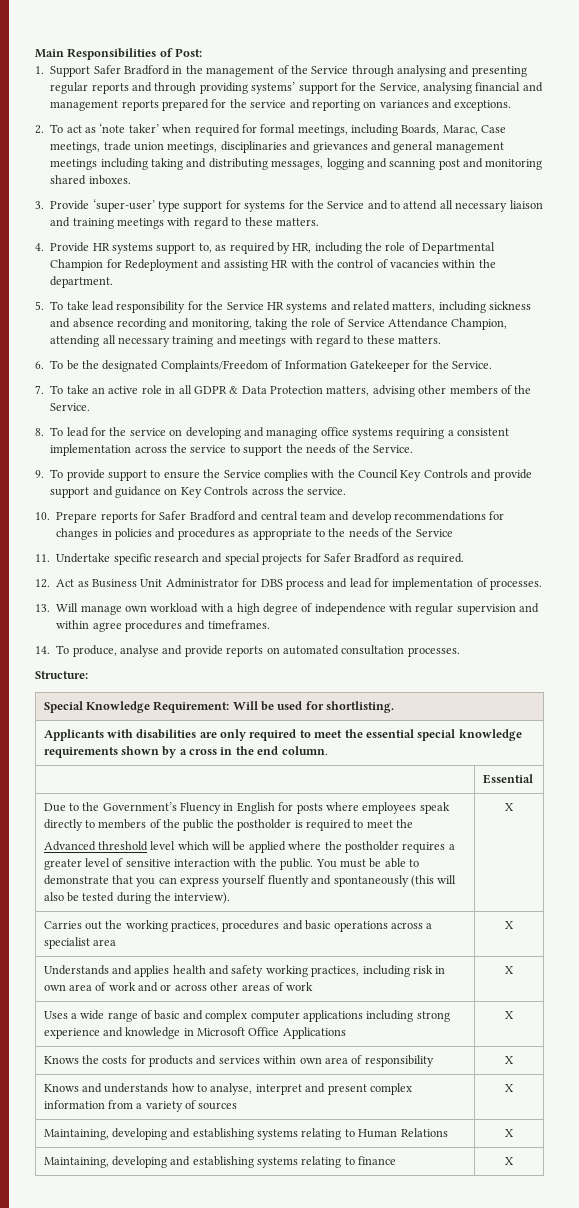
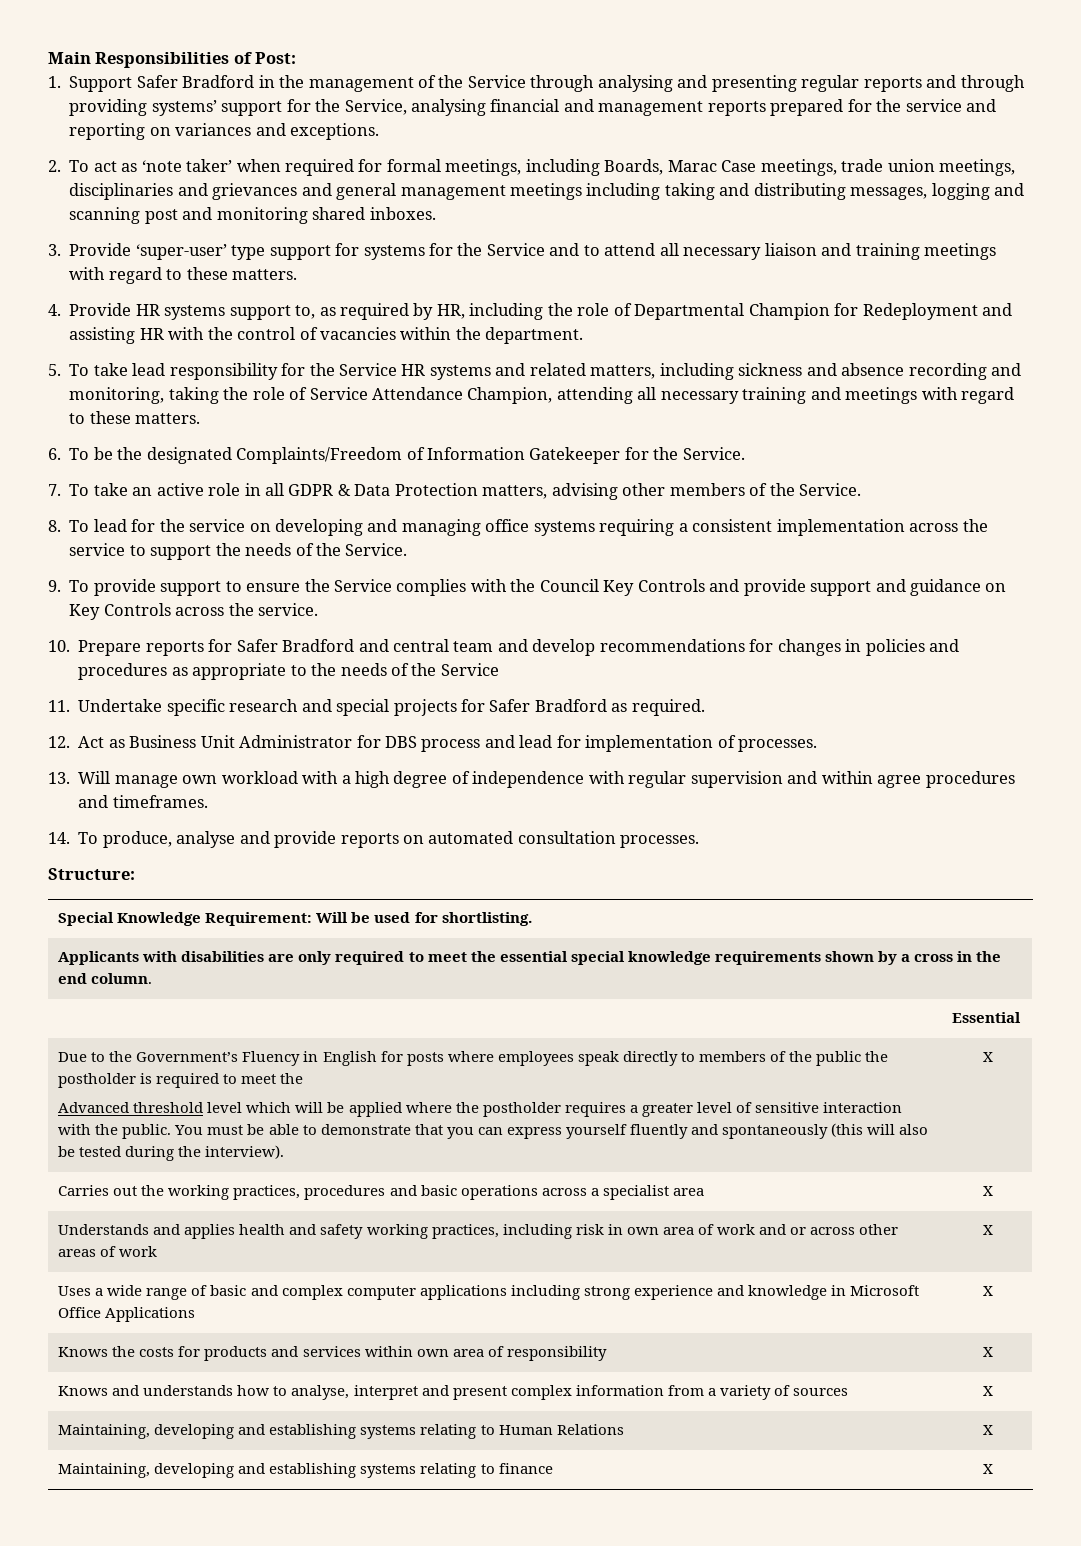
[442,125,478,135] Marac, -> [667,160,717,172] Marac

